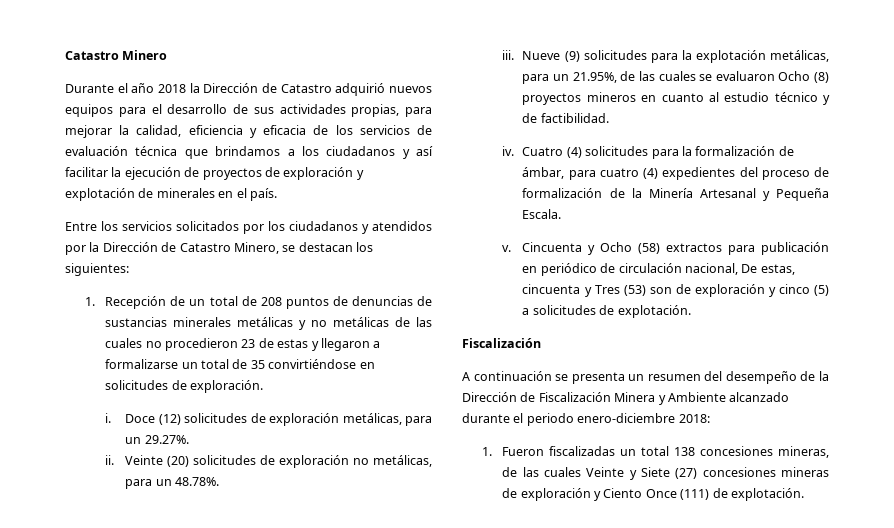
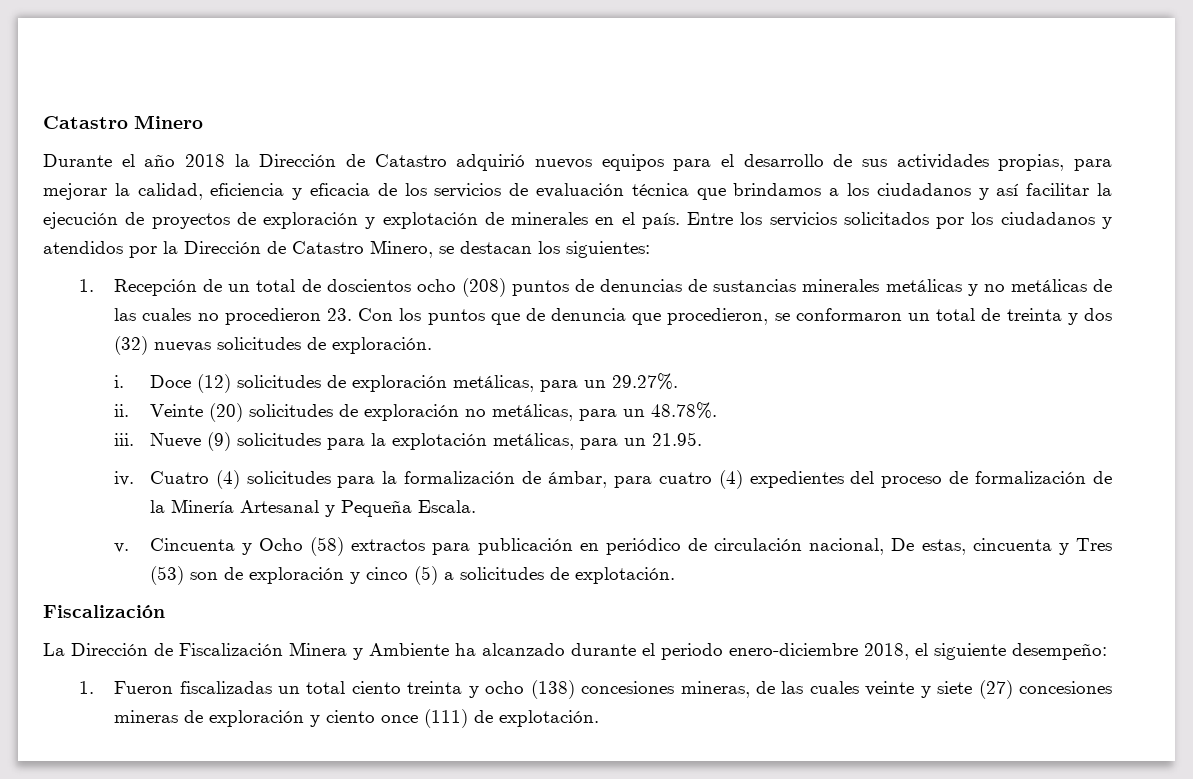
(277, 194) // -> (680, 220) none
[260,297,282,306] 208 -> [326,278,506,297] doscientos ocho (208)
[241,338,381,351] [105,359,375,369] 23 de estas y llegaron a formalizarse un total de 35 convirtiéndose en -> [326,308,1112,325] [114,336,212,355] 23. Con los puntos que de denuncia que procedieron, se conformaron un total de treinta y dos (32) nuevas
[572,71,830,83] [522,92,830,105] [522,113,609,123] 21.95%, de las cuales se evaluaron Ocho (8) proyectos mineros en cuanto al estudio técnico y de factibilidad. -> [651,432,702,446] 21.95.
[462,371,829,384] A continuación se presenta un resumen del desempeño de la -> [43,643,65,656] La
(726, 397) none -> [455,643,476,656] ha
[678,414,710,423] 2018: -> [864,643,1107,660] 2018, el siguiente desempeño:
[674,447,696,456] 138 -> [351,680,575,699] ciento treinta y ocho (138)
[586,467,670,480] Veinte y Siete -> [865,681,973,698] veinte y siete
[603,488,677,498] Ciento Once -> [326,710,419,723] ciento once

